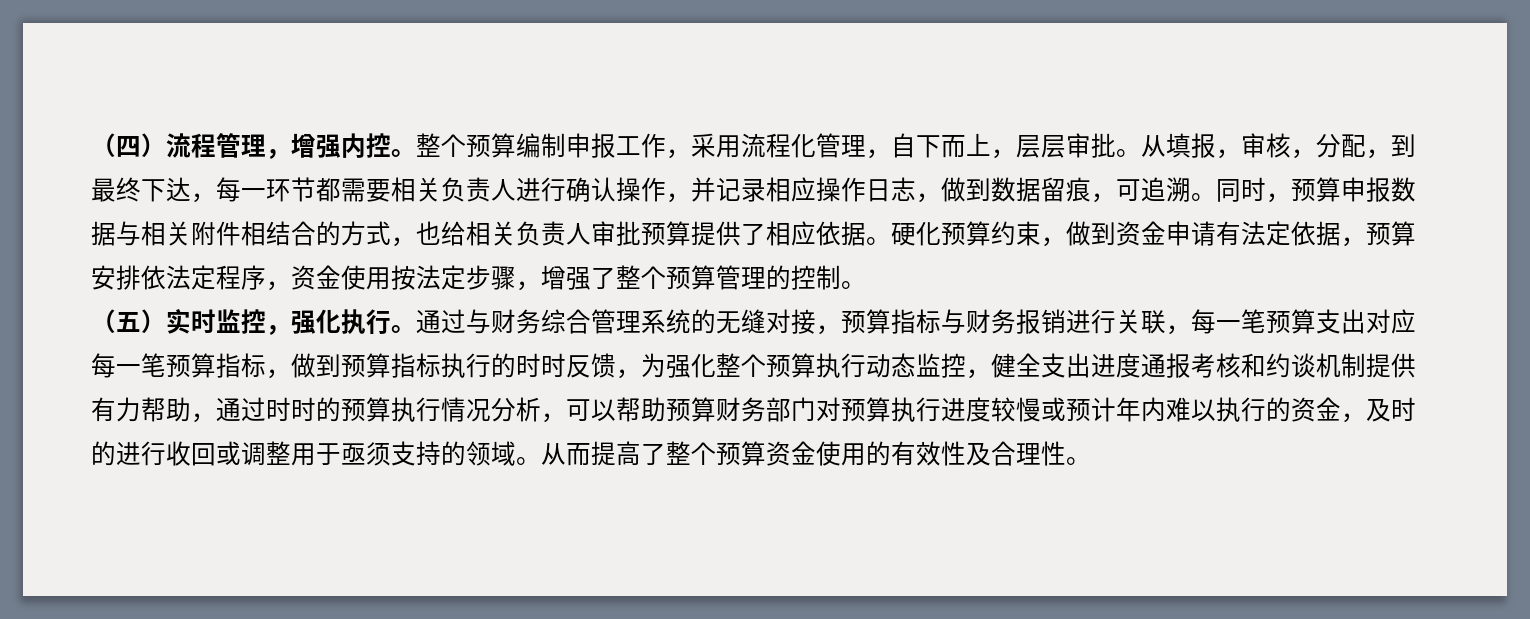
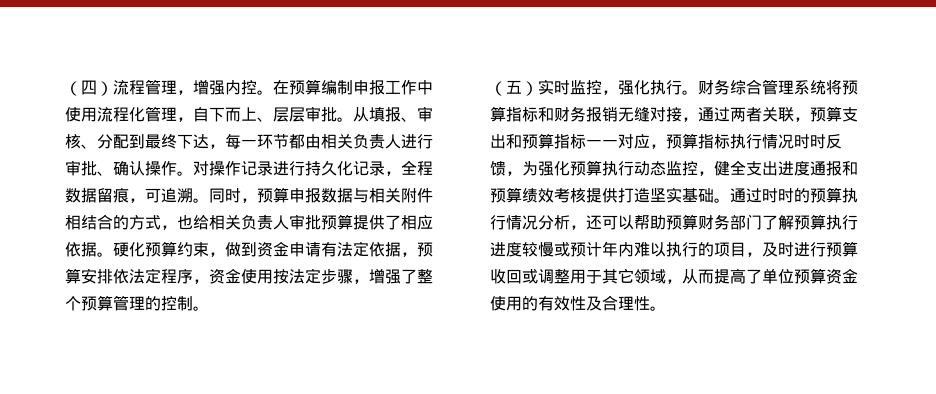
[416,133,466,157] 整个 -> [273,80,289,95] 在
[666,133,716,159] ，采 -> [417,80,433,95] [65,107,81,122] 中使
[991,149,1016,159] ， -> [257,117,273,122] 、
[1216,133,1391,159] ，审核，分配， -> [401,106,433,122] [65,134,129,149] 、审核、分配
[341,178,391,202] 需要 -> [305,134,321,149] 由
(566, 189) none -> [65,160,113,176] 审批、
[666,177,991,203] ，并记录相应操作日志，做到 -> [177,160,433,176] 。对操作记录进行持久化记录，全程
[416,309,491,334] 通过与 -> (698, 92) none
[691,309,1416,335] [91,353,341,379] 的无缝对接，预算指标与财务报销进行关联，每一笔预算支出对应每一笔预算指标，做到 -> [826,79,858,95] [490,106,858,122] [490,133,666,149] 将预算指标和财务报销无缝对接，通过两者关联，预算支出和预算指标一一对应，
[491,353,516,378] 的 -> [762,134,794,149] 情况
[716,353,766,377] 整个 -> (570, 168) none
[1191,353,1416,378] [91,397,216,423] 考核和约谈机制提供有力帮助， -> [842,161,858,176] [490,187,730,203] 和预算绩效考核提供打造坚实基础。
(566, 418) none -> [586,215,602,230] 还
[816,397,841,421] 对 -> [762,215,794,230] 了解
[1291,397,1416,423] [91,441,541,466] 资金，及时的进行收回或调整用于亟须支持的领域。 -> [714,241,858,257] [490,268,682,284] 项目，及时进行预算收回或调整用于其它领域，
[666,441,716,465] 整个 -> [762,268,794,284] 单位

